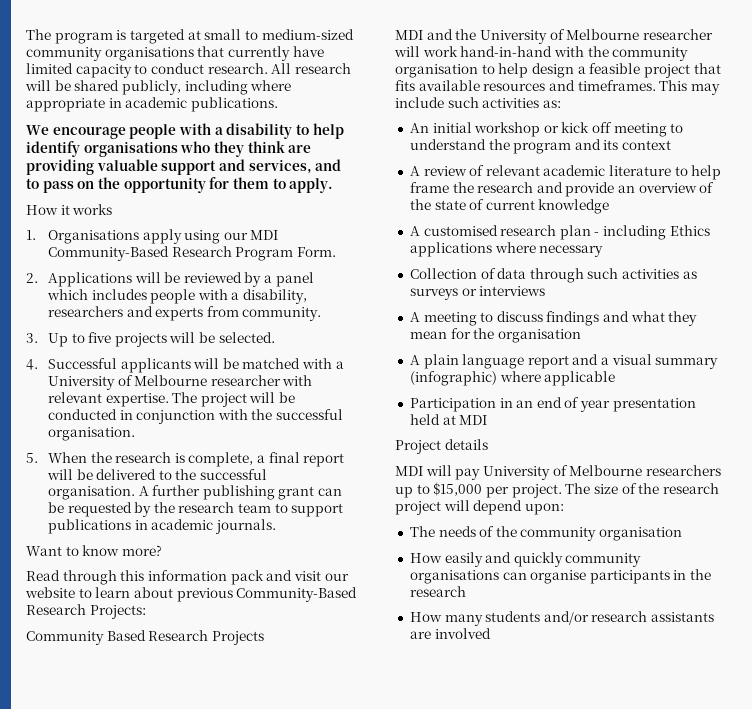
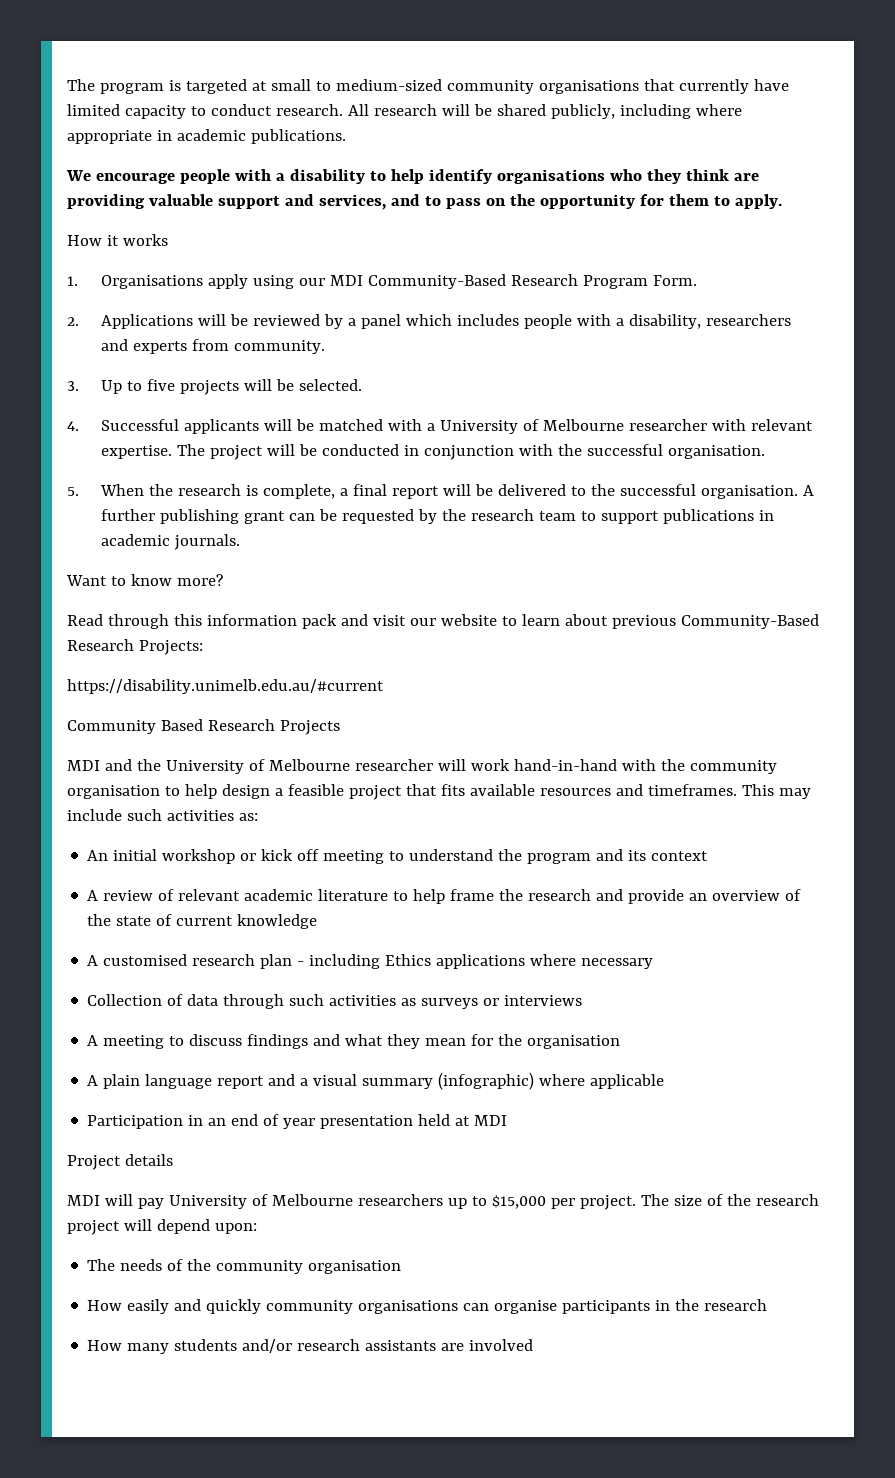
(146, 612) none -> [67,679,384,694] // https://disability.unimelb.edu.au/#current

